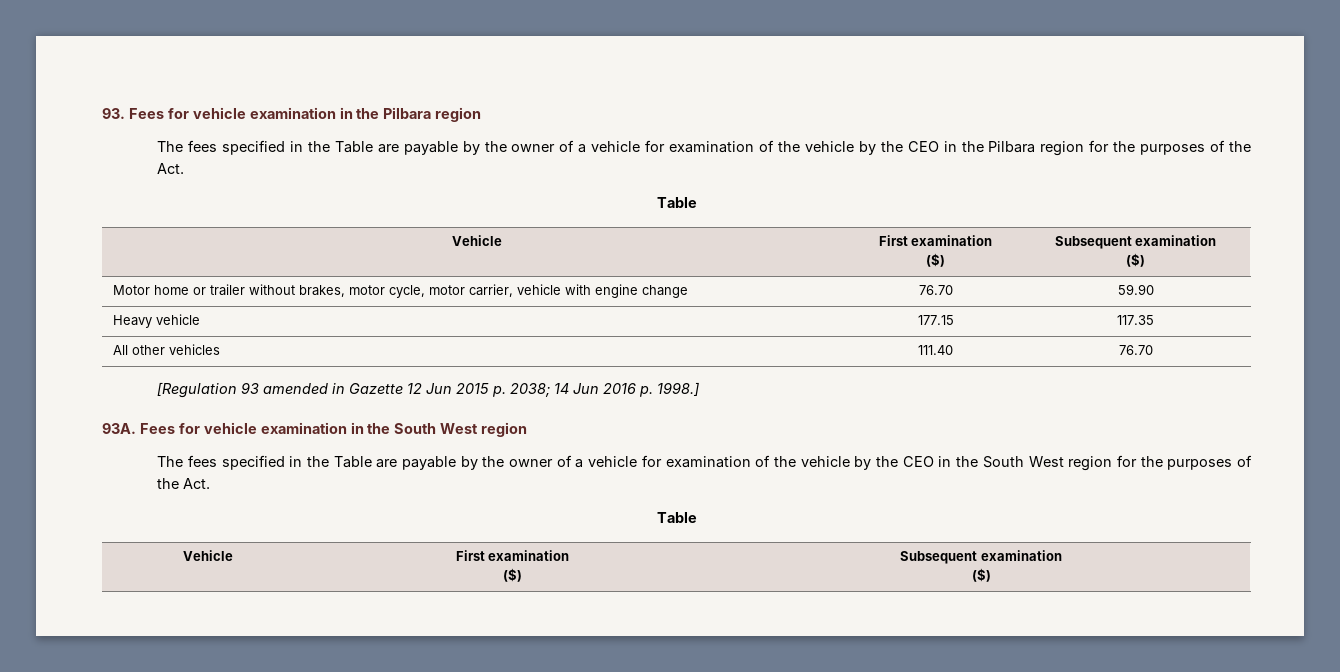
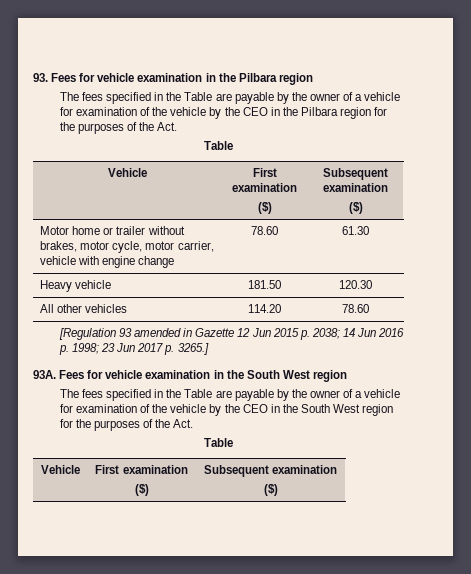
[918,285,953,295] [1117,284,1154,295] 76.70 | 59.90 -> [251,226,278,235] [342,226,369,235] 78.60 | 61.30
[917,315,954,325] [1117,315,1154,325] 177.15 | 117.35 -> [248,280,281,289] [339,280,372,289] 181.50 | 120.30
[918,345,953,355] [1118,345,1153,355] 111.40 | 76.70 -> [248,304,281,313] [342,304,369,313] 114.20 | 78.60
[657,382,700,396] 1998.] -> [71,343,209,355] 1998; 23 Jun 2017 p. 3265.]

